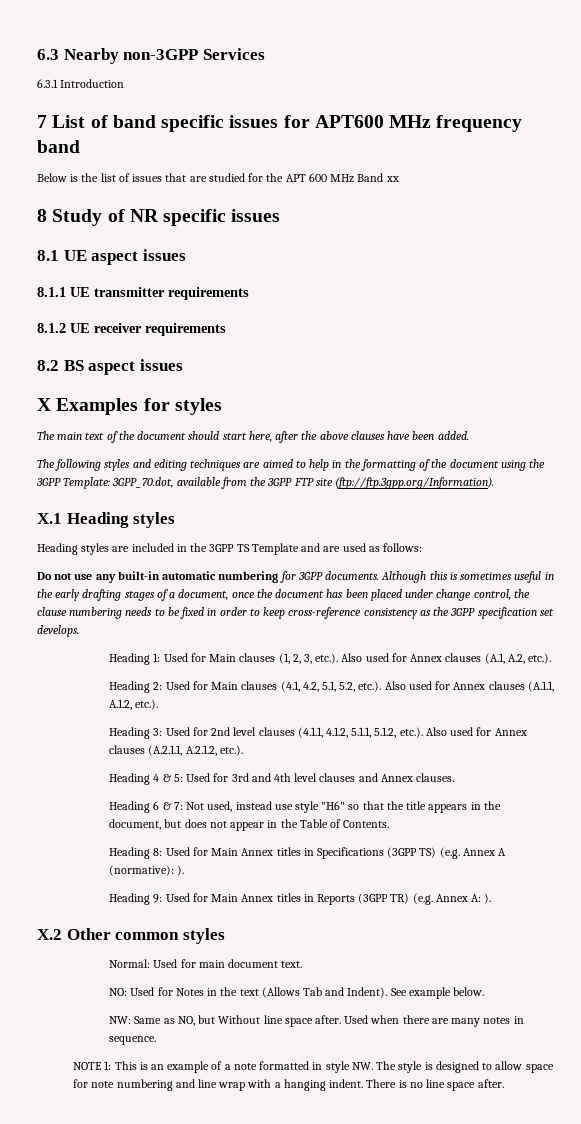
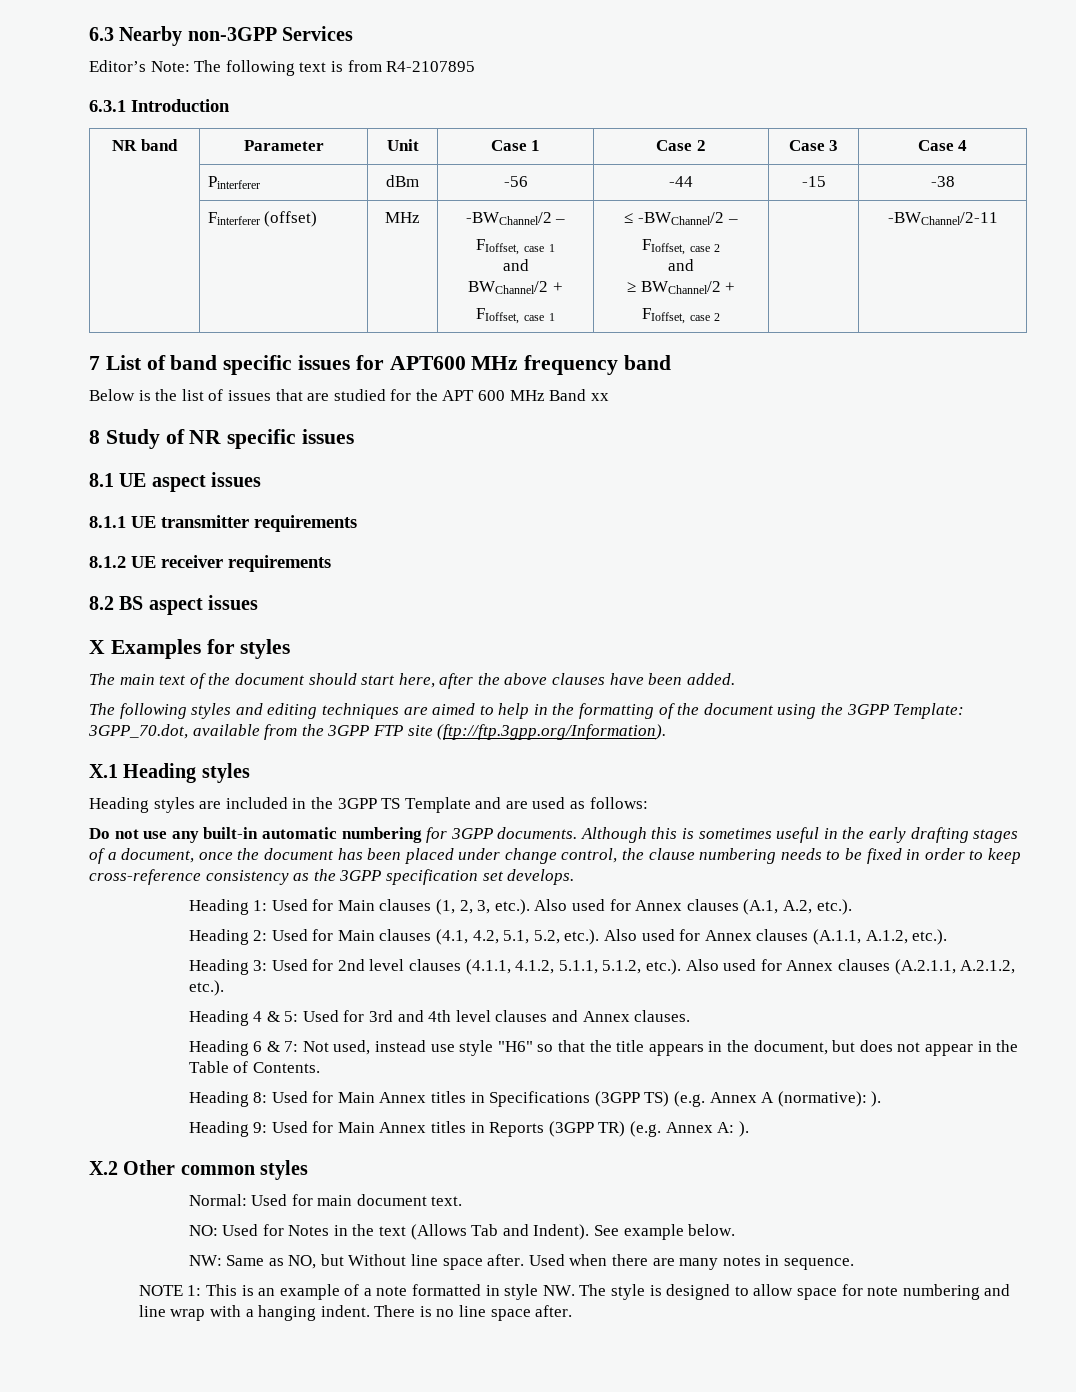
[37,79,125,88] 6.3.1 Introduction -> [89,60,476,76] [89,99,230,112] [112,139,178,151] [243,140,324,151] [386,139,419,151] [490,140,541,151] [656,140,706,151] [788,140,839,151] [917,140,968,151] [207,176,260,189] [386,175,420,187] [503,176,528,187] [669,176,693,187] [801,176,826,187] [930,176,955,187] [207,211,318,227] [385,212,421,223] [465,212,566,225] [476,239,555,255] [502,259,529,271] [468,281,563,294] [476,308,555,324] [624,212,738,225] [641,239,721,255] [668,259,694,271] [626,281,736,294] [641,308,721,324] [887,212,998,225] Editor’s Note: The following text is from R4-2107895 // 6.3.1 Introduction // NR band | Parameter | Unit | Case 1 | Case 2 | Case 3 | Case 4 // | Pinterferer | dBm | -56 | -44 | -15 | -38 // | Finterferer (offset) | MHz | -BWChannel/2 – // FIoffset, case 1 // and // BWChannel/2 + // FIoffset, case 1 | ≤ -BWChannel/2 – // FIoffset, case 2 // and // ≥ BWChannel/2 + // FIoffset, case 2 | | -BWChannel/2-11

